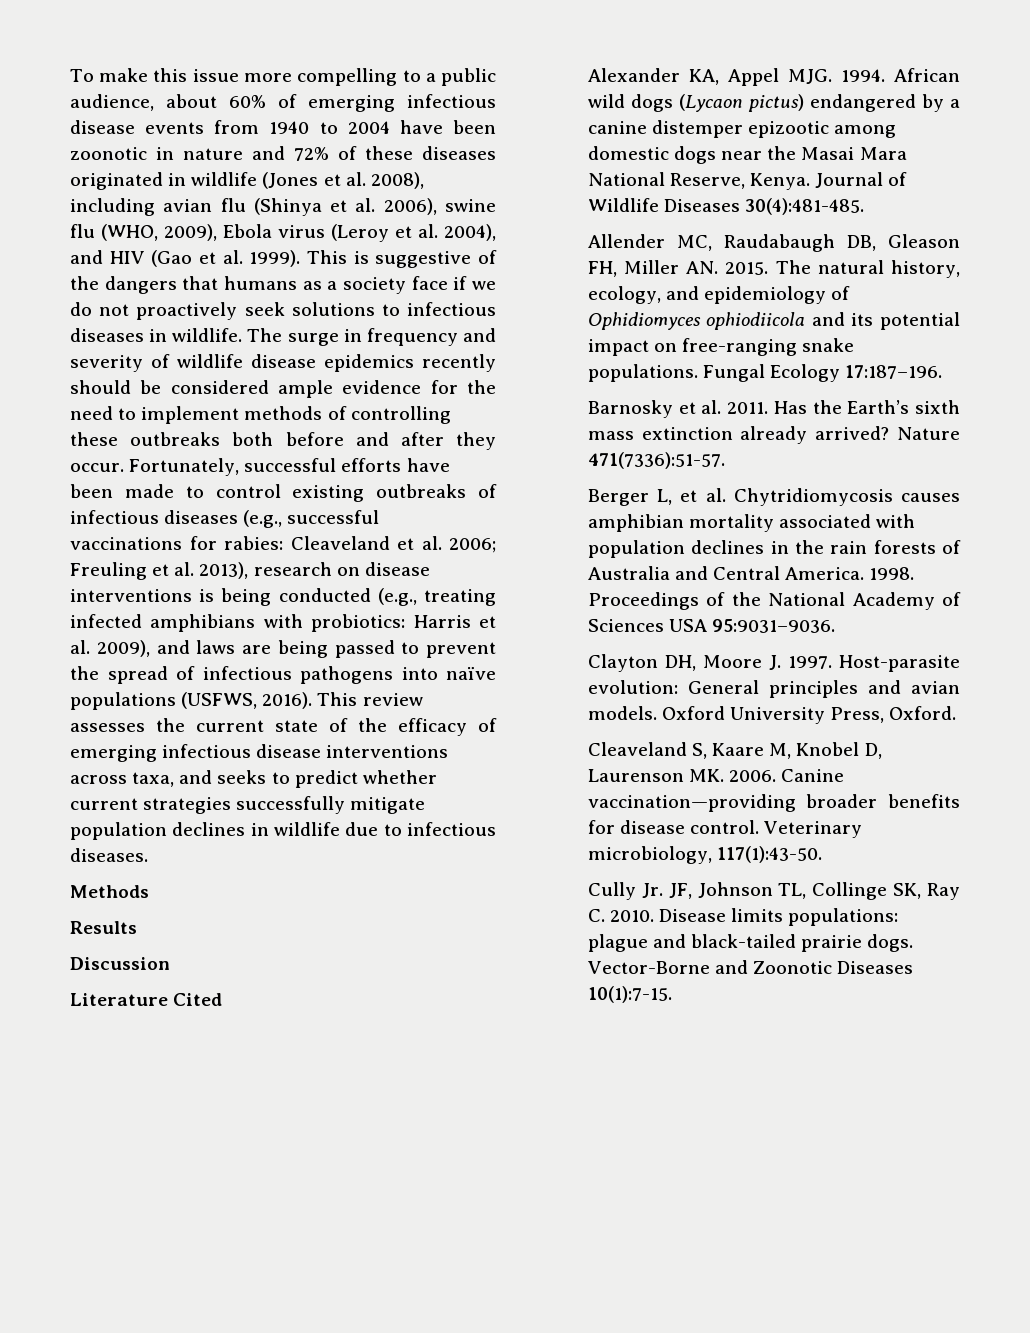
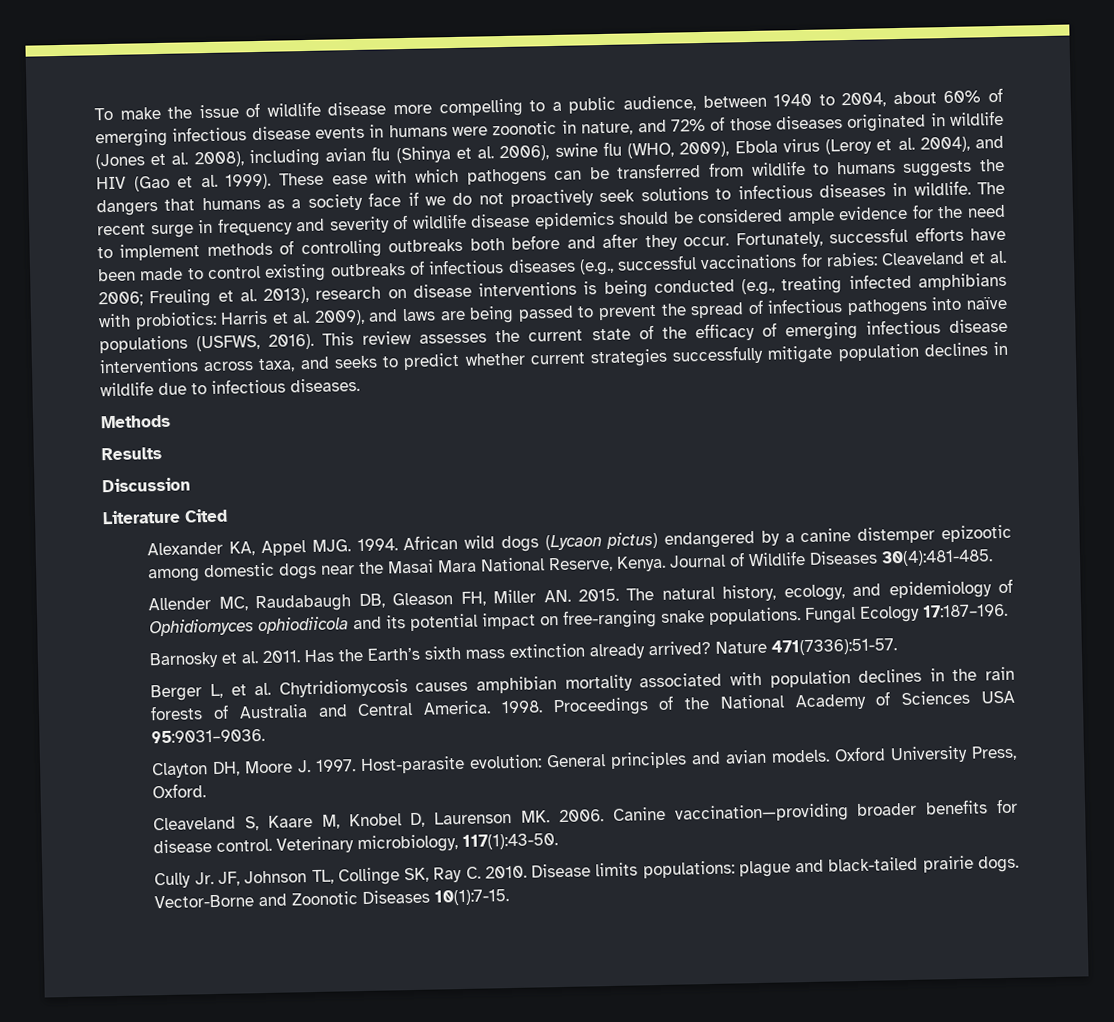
[153,68,239,82] this issue -> [167,101,387,119] the issue of wildlife disease
(154, 102) none -> [702,92,887,108] between 1940 to 2004,
[214,120,496,134] from 1940 to 2004 have been -> [369,124,489,138] in humans were
[183,148,243,160] nature -> [581,121,634,136] nature,
[365,146,413,160] these -> [729,117,772,131] those
[307,250,498,268] This is suggestive of -> [279,160,973,186] These ease with which pathogens can be transferred from wildlife to humans suggests
(283, 335) none -> [97,223,146,236] recent
[422,354,496,372] recently -> (615, 220) none
[70,432,118,446] these -> (382, 249) none

